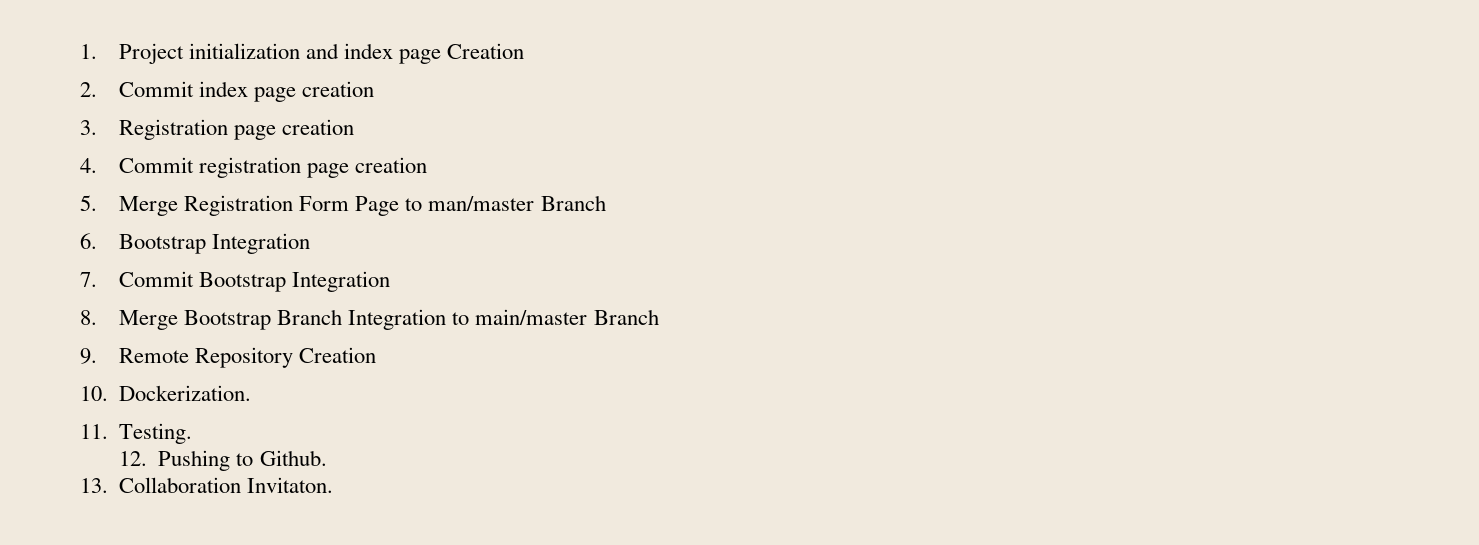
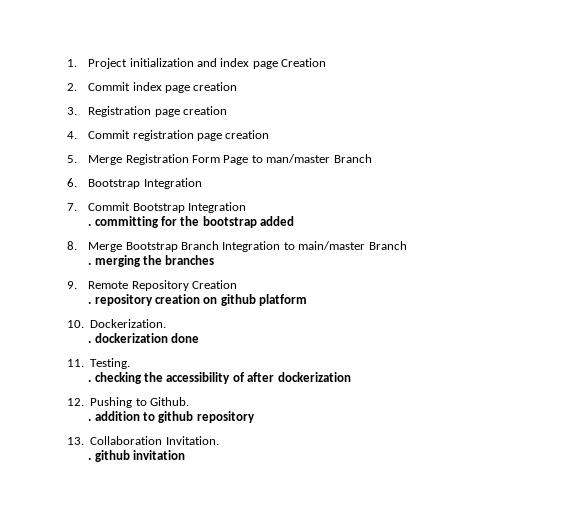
(391, 281) none -> [88,216,295,228] // . committing for the bootstrap added
(659, 317) none -> [88,255,215,267] // . merging the branches
(377, 355) none -> [88,294,308,306] // . repository creation on github platform
(252, 393) none -> [88,333,200,343] // . dockerization done
[119,450,327,471] [80,477,334,493] 12. Pushing to Github. // 13. Collaboration Invitaton. -> [88,372,351,384] [67,397,190,408] [88,411,255,423] [67,436,219,445] [88,450,186,462] . checking the accessibility of after dockerization // 12. Pushing to Github. // . addition to github repository // 13. Collaboration Invitation. // . github invitation

